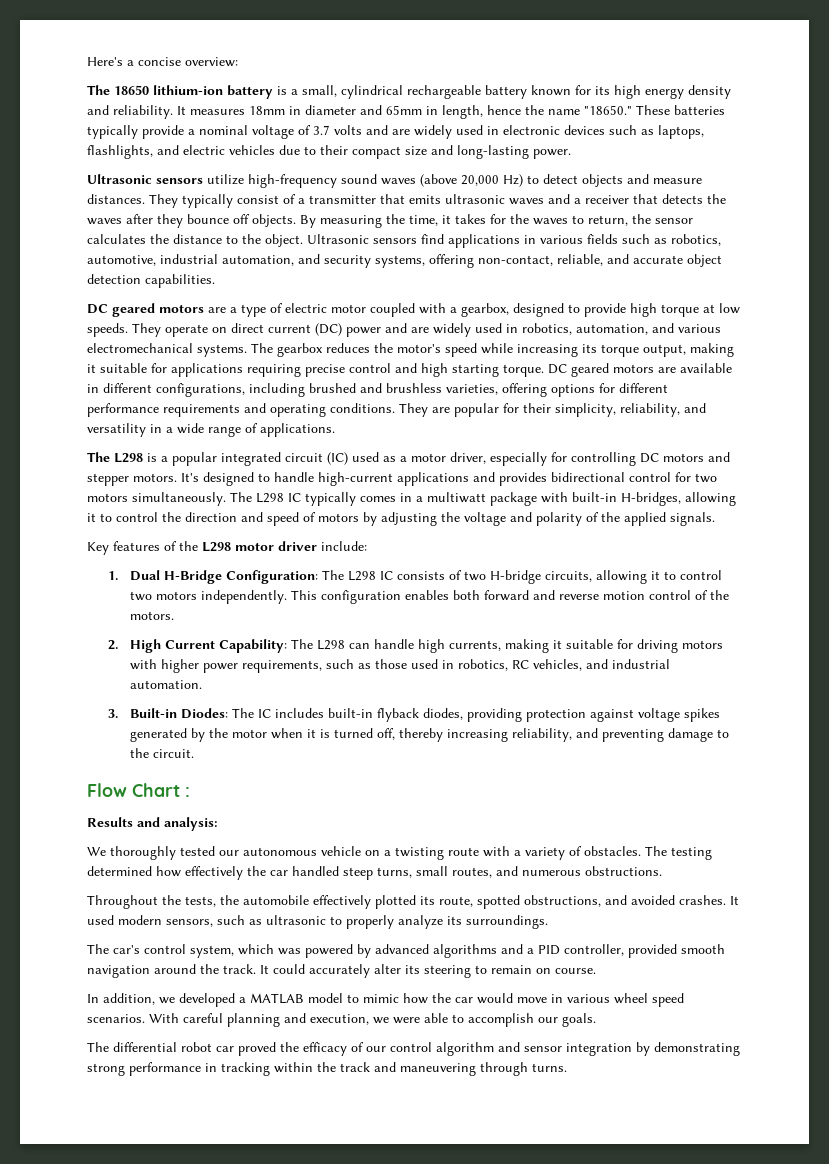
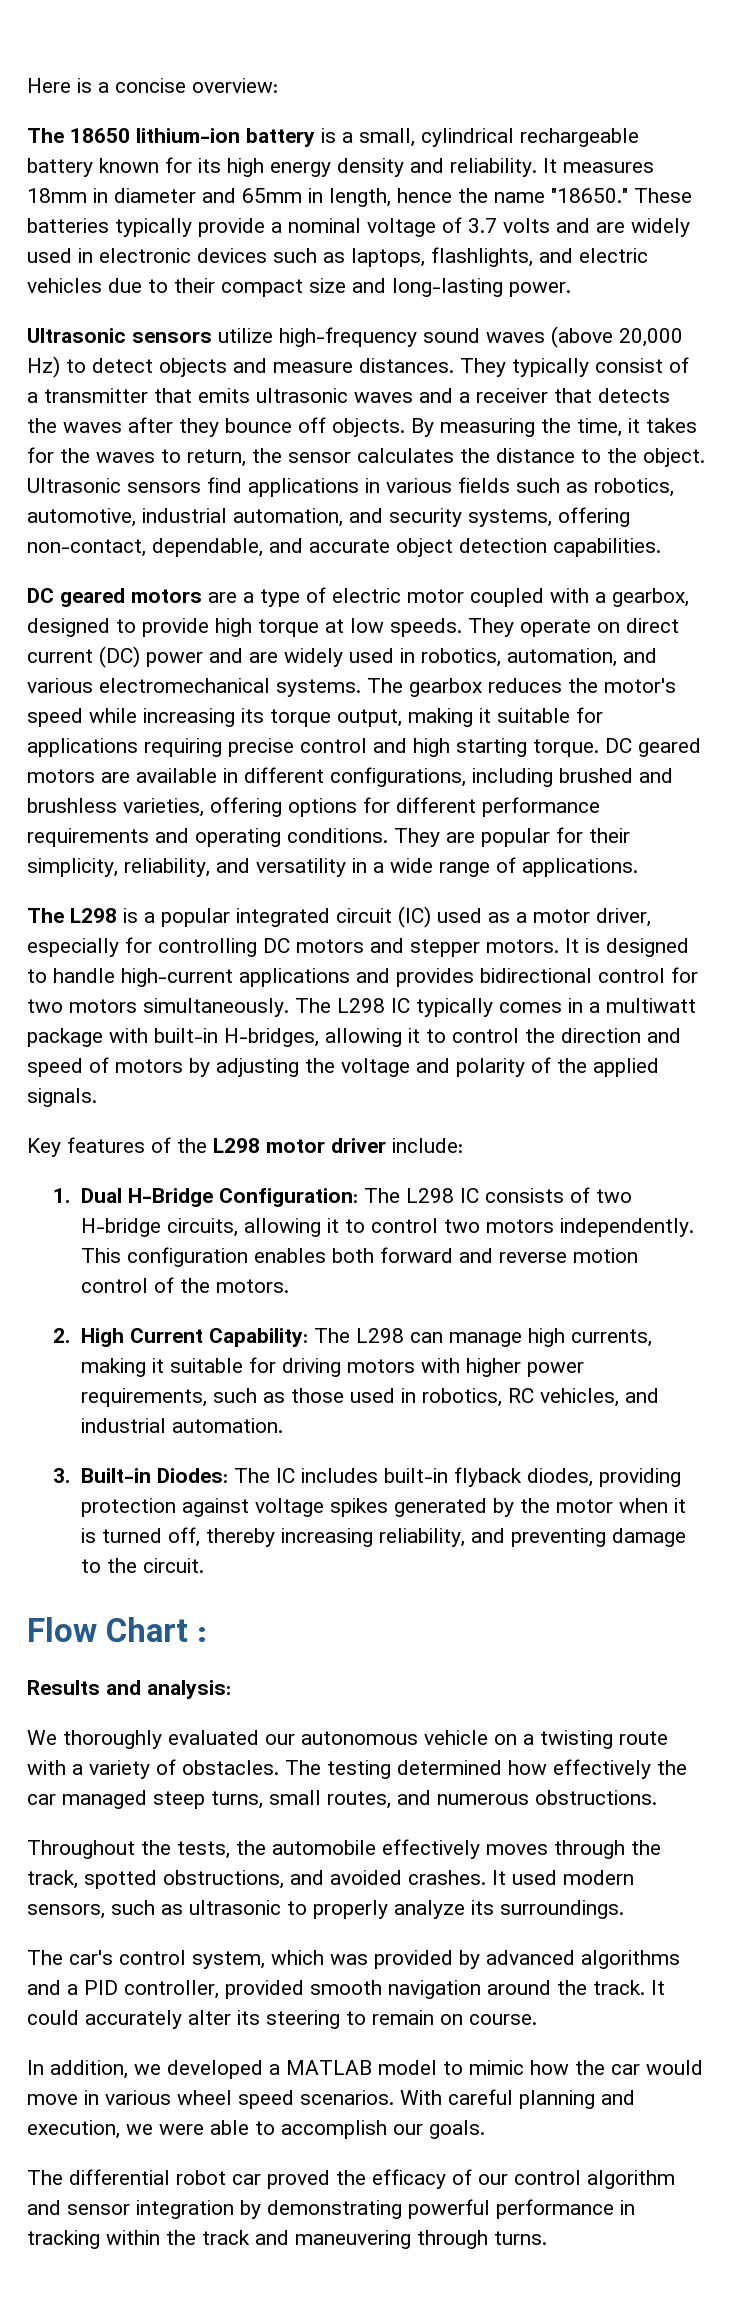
[87,57,123,66] Here's -> [27,78,92,93] Here is
[557,254,603,266] reliable, -> [152,538,263,557] dependable,
[181,473,199,482] It's -> [565,938,600,953] It is
[373,639,414,649] handle -> [448,1332,522,1347] manage
[180,846,215,856] tested -> [168,1730,259,1745] evaluated
[292,866,339,876] handled -> [62,1790,147,1809] managed
[375,895,473,909] plotted its route, -> [486,1840,661,1859] [27,1870,78,1889] moves through the track,
[305,944,353,958] powered -> [374,1950,453,1969] provided
[87,1063,125,1076] strong -> [408,2199,490,2219] powerful

